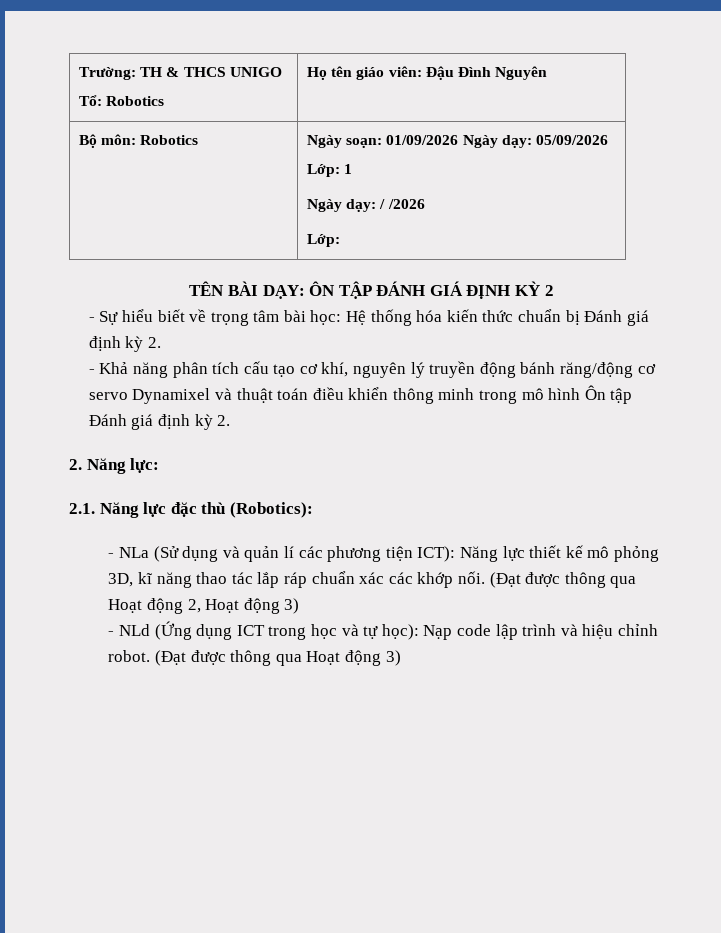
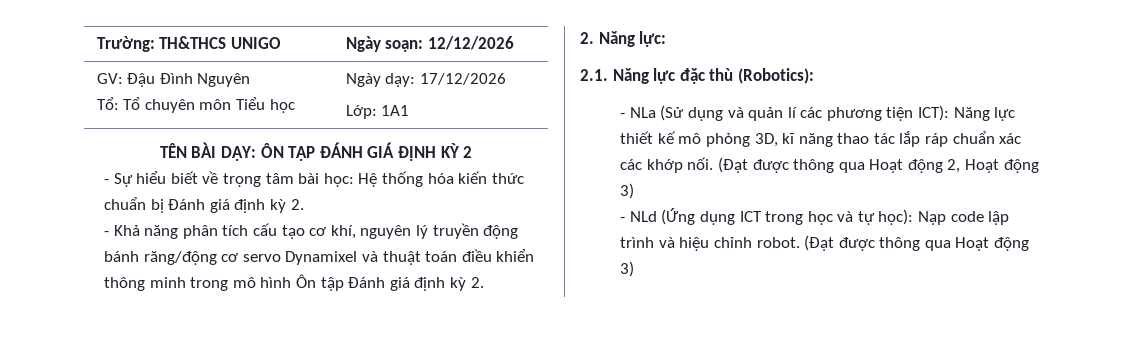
[140,67,282,77] [78,95,165,106] [306,66,548,80] [78,134,199,148] [306,135,608,148] [306,164,353,177] [306,199,425,212] [306,234,340,247] TH & THCS UNIGO // Tổ: Robotics | Họ tên giáo viên: Đậu Đình Nguyên // Bộ môn: Robotics | Ngày soạn: 01/09/2026 Ngày dạy: 05/09/2026 // Lớp: 1 // Ngày dạy: / /2026 // Lớp: -> [159,36,281,49] [345,36,514,52] [96,73,251,87] [96,97,295,113] [345,73,506,87] [345,105,410,119] TH&THCS UNIGO | Ngày soạn: 12/12/2026 // GV: Đậu Đình Nguyên // Tổ: Tổ chuyên môn Tiểu học | Ngày dạy: 17/12/2026 // Lớp: 1A1

